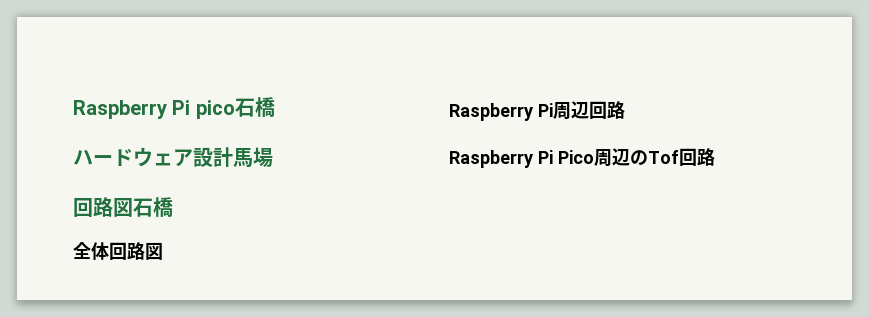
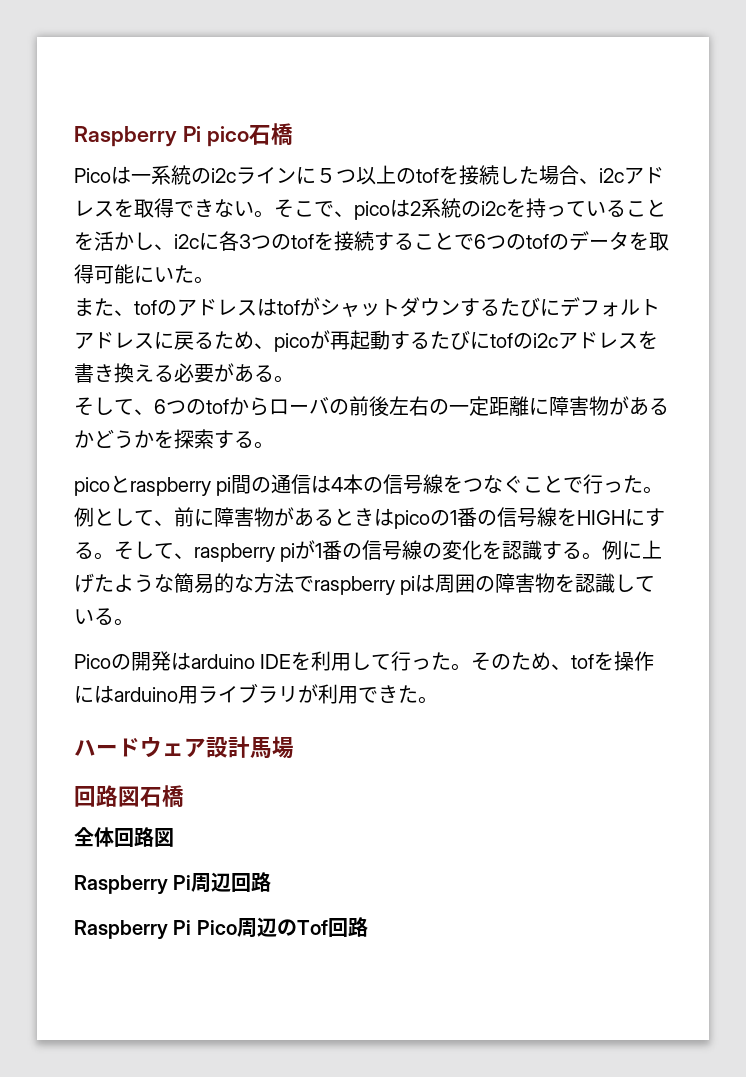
(275, 107) none -> [74,165,664,185] [74,198,666,220] [74,231,669,251] [74,264,214,284] [74,297,660,317] [74,330,658,352] [74,363,294,383] [74,396,669,416] [74,429,274,449] [74,474,664,496] [74,507,665,529] [74,540,663,562] [74,573,656,595] [74,608,134,626] [74,651,655,671] [74,683,438,704] // Picoは一系統のi2cラインに５つ以上のtofを接続した場合、i2cアドレスを取得できない。そこで、picoは2系統のi2cを持っていることを活かし、i2cに各3つのtofを接続することで6つのtofのデータを取得可能にいた。 // また、tofのアドレスはtofがシャットダウンするたびにデフォルトアドレスに戻るため、picoが再起動するたびにtofのi2cアドレスを書き換える必要がある。 // そして、6つのtofからローバの前後左右の一定距離に障害物があるかどうかを探索する。 // picoとraspberry pi間の通信は4本の信号線をつなぐことで行った。例として、前に障害物があるときはpicoの1番の信号線をHIGHにする。そして、raspberry piが1番の信号線の変化を認識する。例に上げたような簡易的な方法でraspberry piは周囲の障害物を認識している。 // Picoの開発はarduino IDEを利用して行った。そのため、tofを操作にはarduino用ライブラリが利用できた。

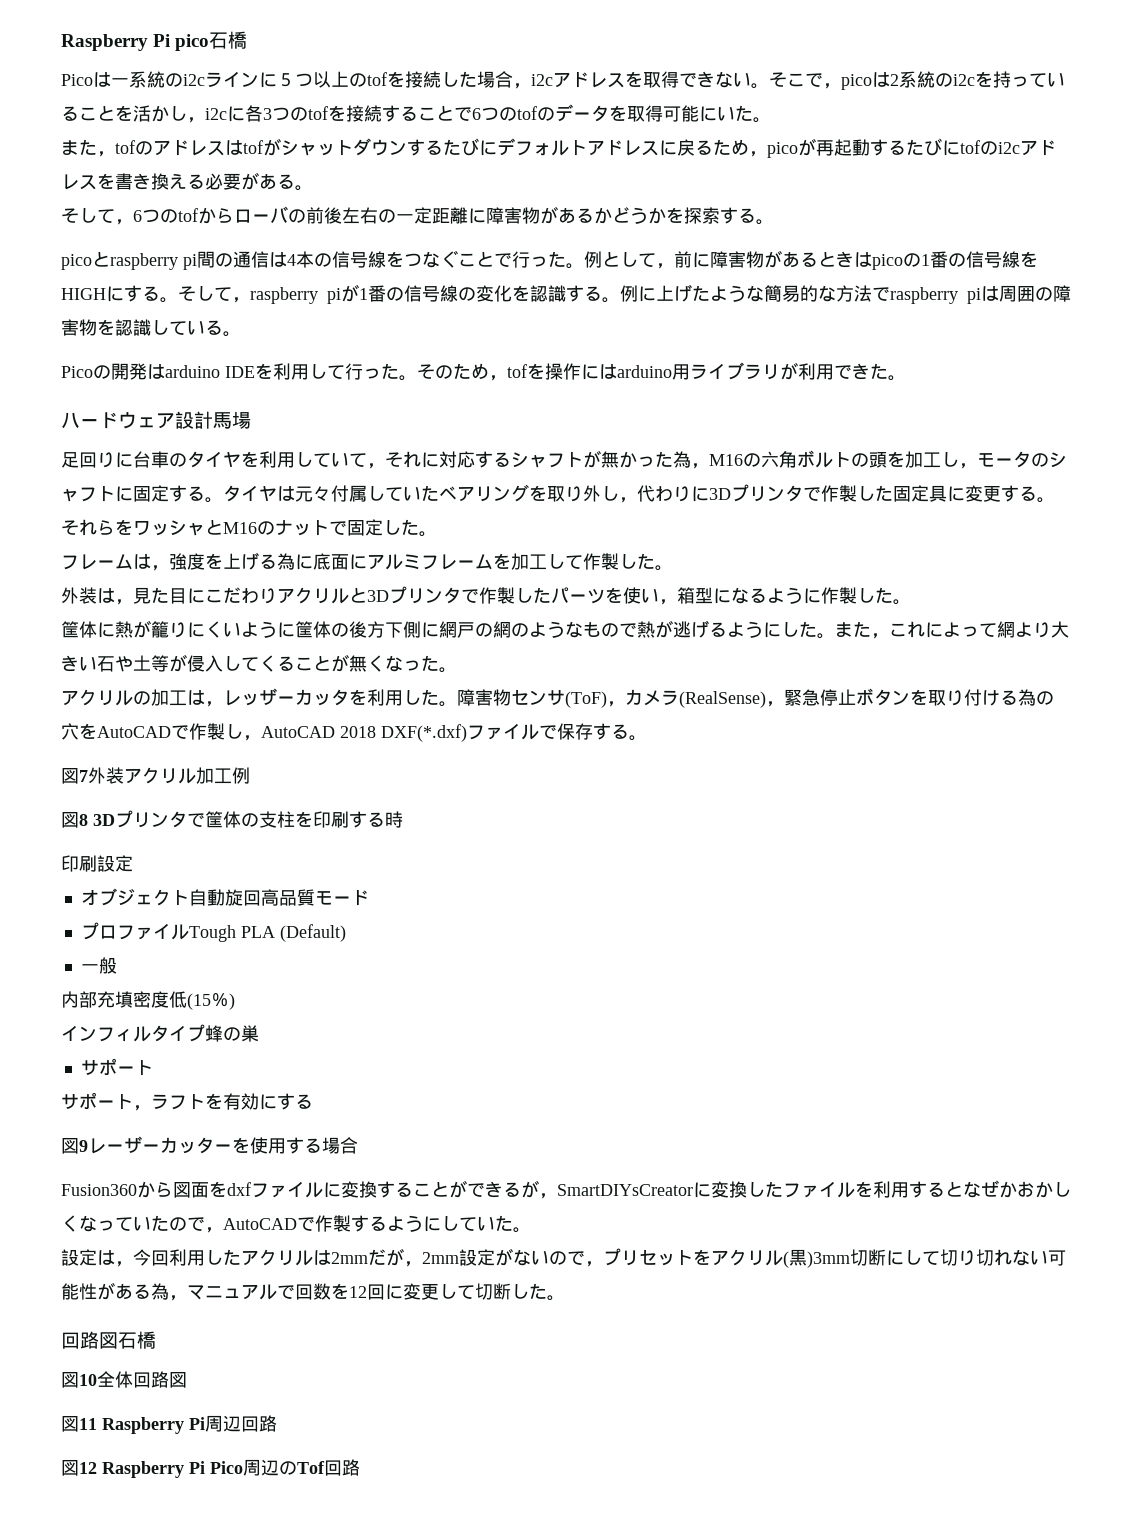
[579,178,599,184] 、 -> [513,83,531,89] ，
[334,211,354,217] 、 -> [823,83,841,89] ，
[154,244,174,250] 、 -> [187,117,205,123] ，
[114,310,134,316] 、 -> [97,151,115,157] ，
[254,343,274,349] 、 -> [749,151,767,157] ，
[134,409,154,415] 、 -> [115,219,133,225] ，
[154,520,174,526] 、 -> [656,263,674,269] ，
[174,553,194,559] 、 -> [232,297,250,303] ，
[551,664,572,670] 、 -> [489,375,507,381] ，
(294, 747) none -> [61,450,1067,469] [61,484,1055,503] [61,519,437,537] [61,552,673,571] [61,586,911,605] [61,620,1069,639] [61,654,457,673] [61,688,1054,708] [61,723,647,742] [61,767,250,784] [61,810,403,828] [61,855,133,872] [80,888,369,906] [80,922,346,942] [80,957,117,974] [61,991,235,1010] [61,1024,259,1042] [80,1058,153,1076] [61,1092,313,1111] [61,1136,358,1154] [61,1180,1071,1199] [61,1215,531,1233] [61,1248,1066,1268] [61,1282,565,1301] // 足回りに台車のタイヤを利用していて，それに対応するシャフトが無かった為，M16の六角ボルトの頭を加工し，モータのシャフトに固定する。タイヤは元々付属していたベアリングを取り外し，代わりに3Dプリンタで作製した固定具に変更する。それらをワッシャとM16のナットで固定した。 // フレームは，強度を上げる為に底面にアルミフレームを加工して作製した。 // 外装は，見た目にこだわりアクリルと3Dプリンタで作製したパーツを使い，箱型になるように作製した。 // 筐体に熱が籠りにくいように筐体の後方下側に網戸の網のようなもので熱が逃げるようにした。また，これによって網より大きい石や土等が侵入してくることが無くなった。 // アクリルの加工は，レッザーカッタを利用した。障害物センサ(ToF)，カメラ(RealSense)，緊急停止ボタンを取り付ける為の穴をAutoCADで作製し，AutoCAD 2018 DXF(*.dxf)ファイルで保存する。 // 図7外装アクリル加工例 // 図8 3Dプリンタで筐体の支柱を印刷する時 // 印刷設定 // オブジェクト自動旋回高品質モード // プロファイルTough PLA (Default) // 一般 // 内部充填密度低(15％) // インフィルタイプ蜂の巣 // サポート // サポート，ラフトを有効にする // 図9レーザーカッターを使用する場合 // Fusion360から図面をdxfファイルに変換することができるが，SmartDIYsCreatorに変換したファイルを利用するとなぜかおかしくなっていたので，AutoCADで作製するようにしていた。 // 設定は，今回利用したアクリルは2mmだが，2mm設定がないので，プリセットをアクリル(黒)3mm切断にして切り切れない可能性がある為，マニュアルで回数を12回に変更して切断した。
(184, 796) none -> [61,1372,97,1388] 図10
(174, 837) none -> [61,1416,97,1432] 図11
(272, 882) none -> [61,1460,97,1476] 図12

